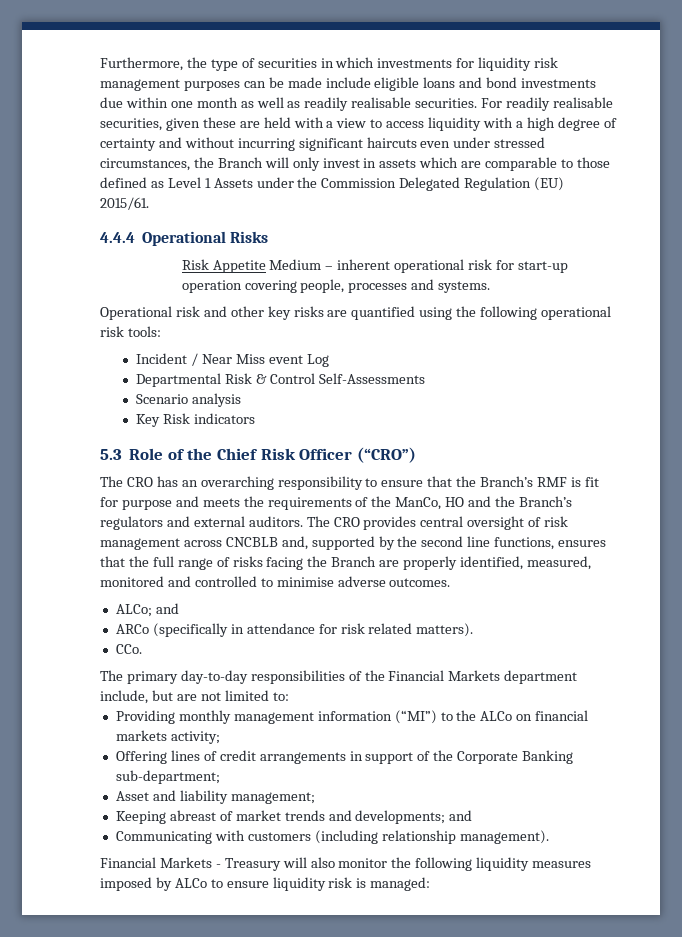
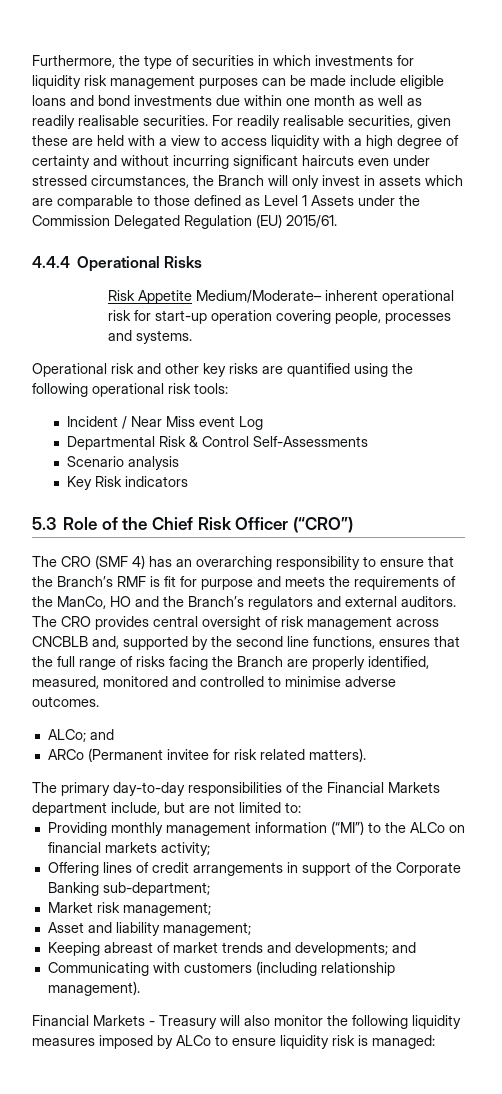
[269,259,334,270] Medium – -> [195,290,322,303] Medium/Moderate–
(153, 482) none -> [95,555,145,569] (SMF 4)
[152,623,315,637] (specifically in attendance -> [87,748,209,762] (Permanent invitee
[115,644,142,654] // CCo. -> (366, 755) none
(220, 777) none -> [47,902,211,916] // Market risk management;

